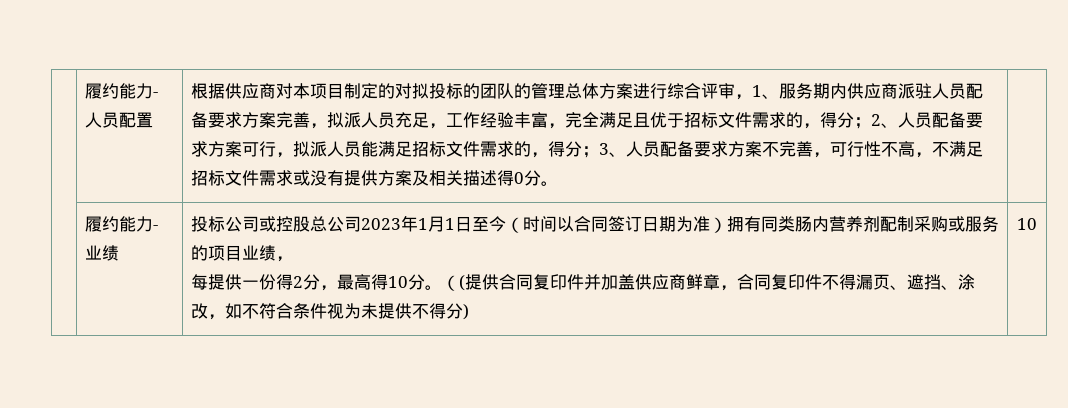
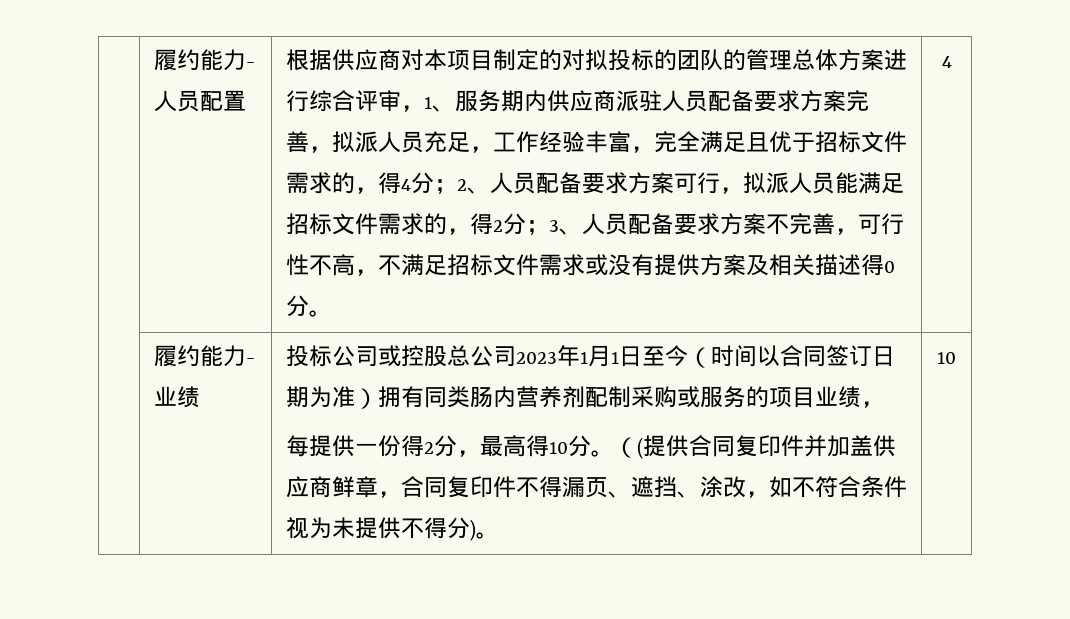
(837, 120) none -> [400,179,411,191] 4
(565, 149) none -> [492,220,503,232] 2
(558, 183) none -> [941,56,952,68] 4
(469, 312) none -> [475,532,499,539] 。

